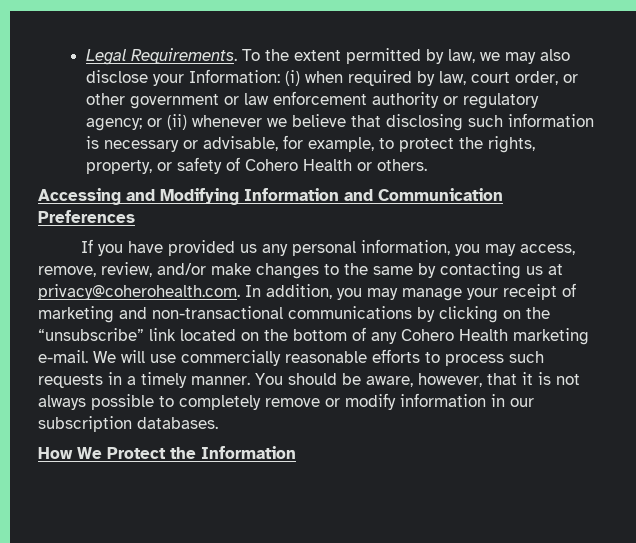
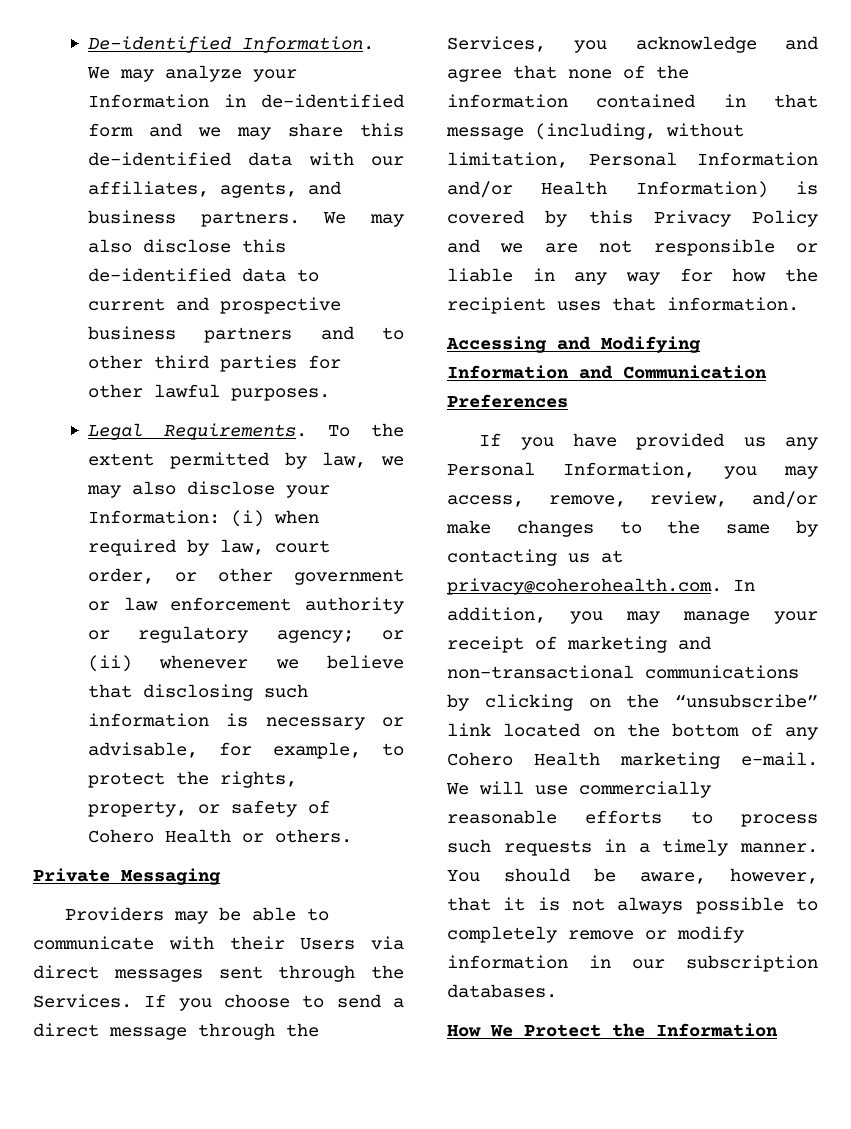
(85, 57) none -> [88,36,375,53] [87,65,298,82] [88,94,404,108] [88,123,404,140] [88,152,404,166] [88,181,342,198] [88,210,404,227] [88,239,287,253] [88,268,320,282] [88,297,342,314] [88,326,404,343] [88,355,342,372] [88,384,331,401] De-identified Information. We may analyze your Information in de-identified form and we may share this de-identified data with our affiliates, agents, and business partners. We may also disclose this de-identified data to current and prospective business partners and to other third parties for other lawful purposes. //
(427, 165) none -> [33,868,221,885] [65,907,330,924] [33,936,404,950] [33,965,404,982] [33,994,404,1011] [33,1023,319,1040] [447,36,818,53] [447,65,689,82] [447,94,818,108] [446,123,744,140] [447,152,818,168] [447,181,818,198] [447,210,818,227] [447,239,818,256] [447,268,818,285] [447,297,799,314] // Private Messaging // Providers may be able to communicate with their Users via direct messages sent through the Services. If you choose to send a direct message through the Services, you acknowledge and agree that none of the information contained in that message (including, without limitation, Personal Information and/or Health Information) is covered by this Privacy Policy and we are not responsible or liable in any way for how the recipient uses that information.
[292,239,451,256] personal information, -> [447,462,696,478] Personal Information,

